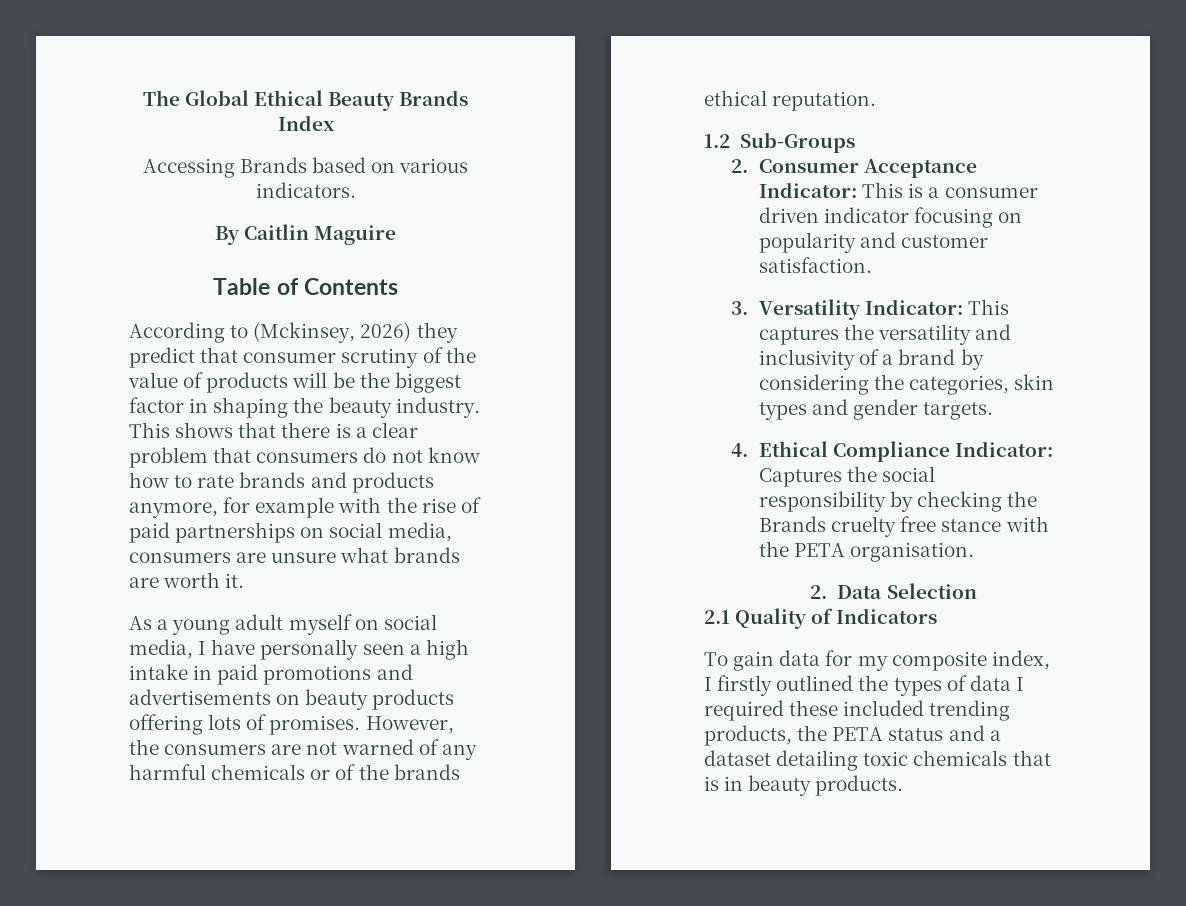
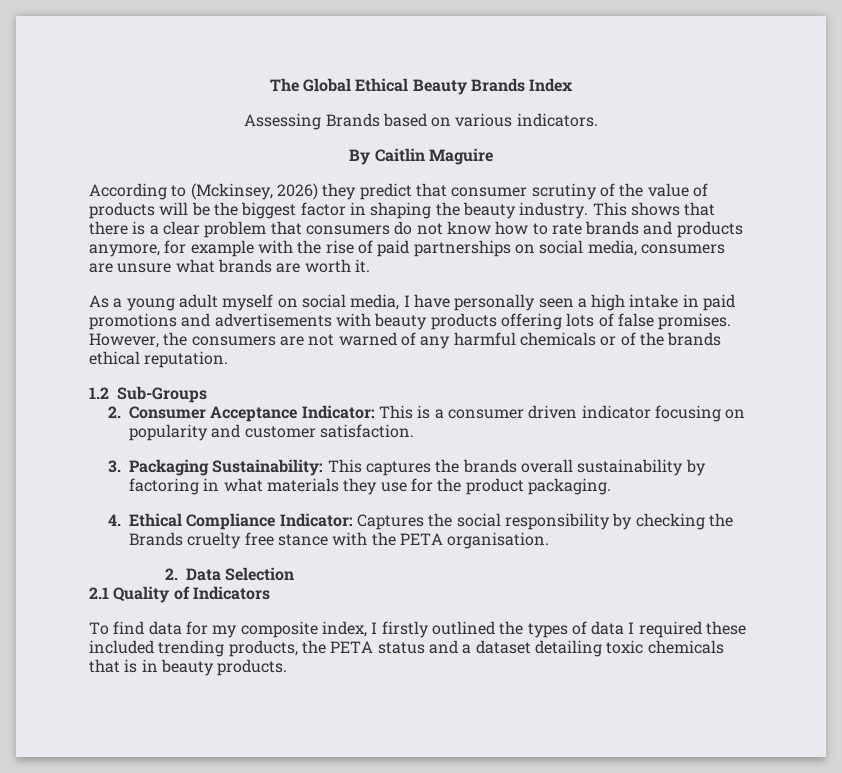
[142,158,235,178] Accessing -> [244,113,322,130] Assessing
[213,278,398,295] // Table of Contents -> (493, 156) none
[276,694,301,705] on -> [335,313,371,327] with
(267, 722) none -> [617,313,654,327] false
[758,299,964,320] Versatility Indicator: -> [129,459,324,476] Packaging Sustainability:
[878,324,1012,345] [758,349,984,370] [758,374,1055,395] [758,399,994,420] versatility and inclusivity of a brand by considering the categories, skin types and gender targets. -> [462,459,706,476] [129,478,611,495] brands overall sustainability by factoring in what materials they use for the product packaging.
[733,651,775,671] gain -> [113,621,145,635] find

